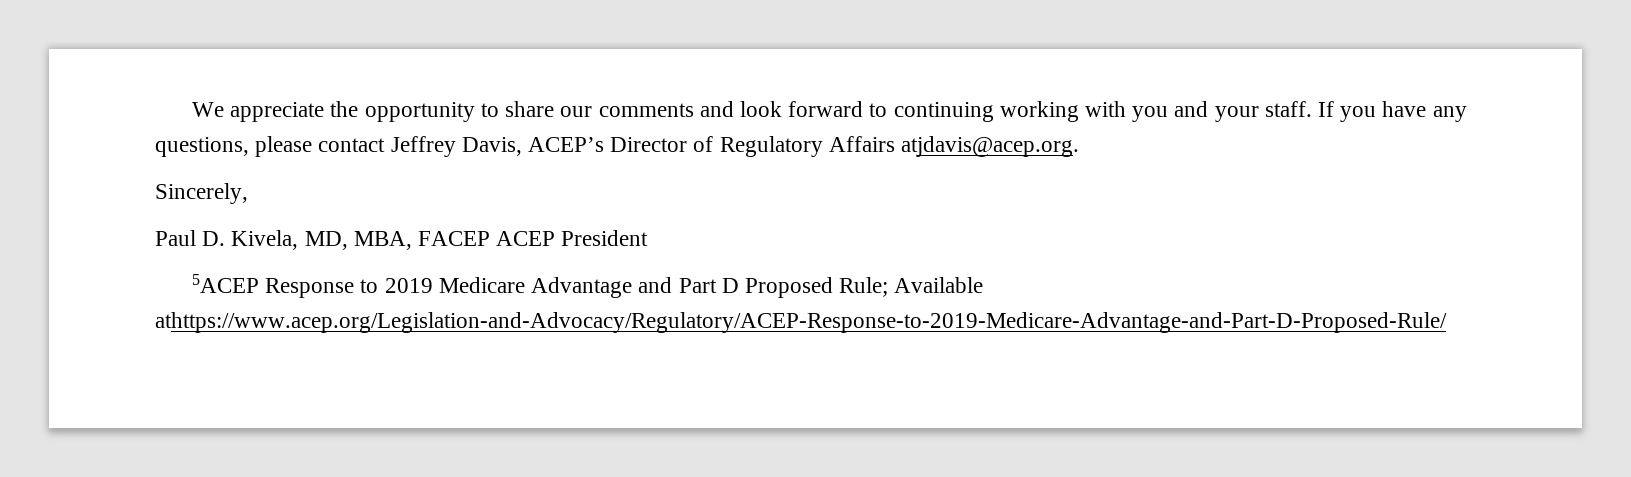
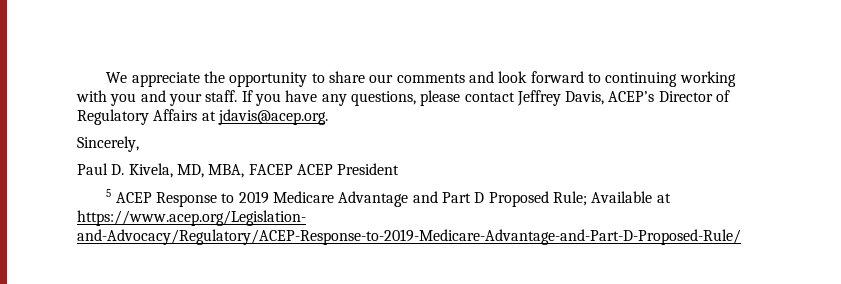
[901,136,1080,157] atjdavis@acep.org. -> [201,109,328,125] at jdavis@acep.org.
[192,274,260,293] 5ACEP -> [106,189,152,203] 5 ACEP
[155,312,1447,333] athttps://www.acep.org/Legislation-and-Advocacy/Regulatory/ACEP-Response-to-2019-Medicare-Advantage-and-Part-D-Proposed-Rule/ -> [656,193,671,203] [77,210,306,226] [77,229,741,245] at https://www.acep.org/Legislation- and-Advocacy/Regulatory/ACEP-Response-to-2019-Medicare-Advantage-and-Part-D-Proposed-Rule/

